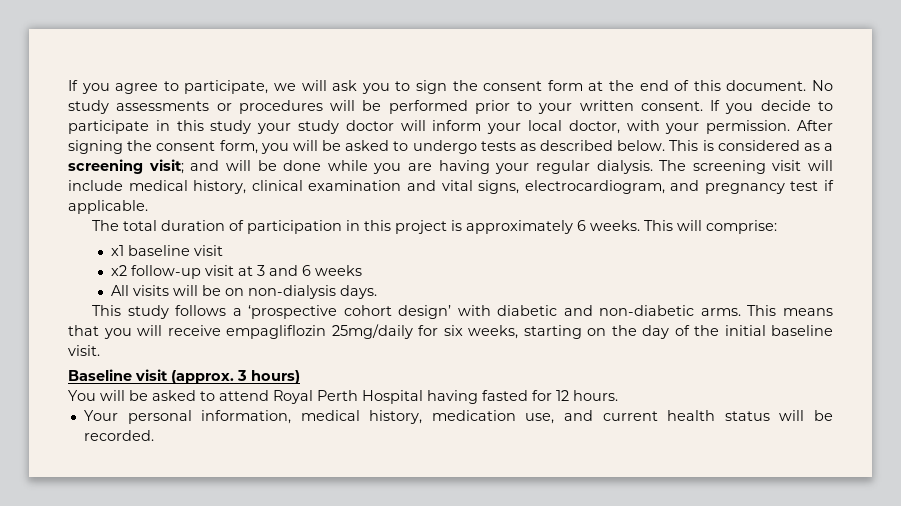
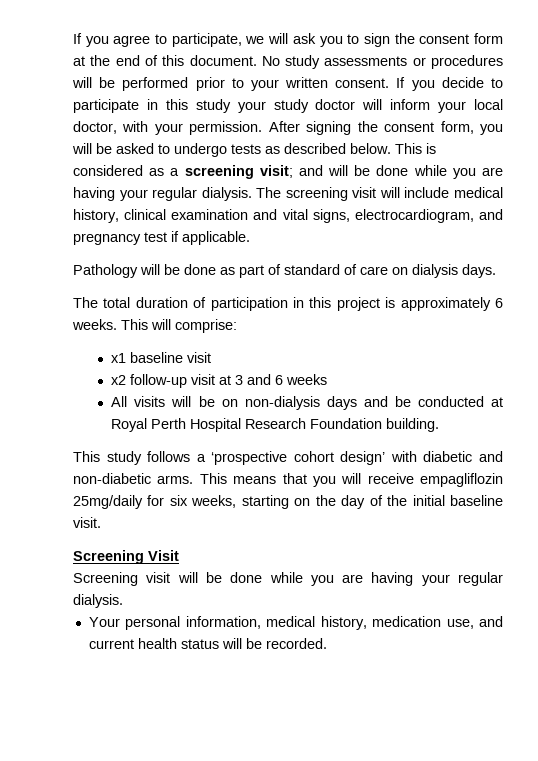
(148, 207) none -> [73,264,496,278] // Pathology will be done as part of standard of care on dialysis days.
[340,285,378,299] days. -> [326,396,504,410] [111,418,440,432] days and be conducted at Royal Perth Hospital Research Foundation building.
[68,369,300,384] [68,390,618,404] Baseline visit (approx. 3 hours) // You will be asked to attend Royal Perth Hospital having fasted for 12 hours. -> [73,550,179,564] [73,572,504,586] [73,594,123,608] Screening Visit // Screening visit will be done while you are having your regular dialysis.

